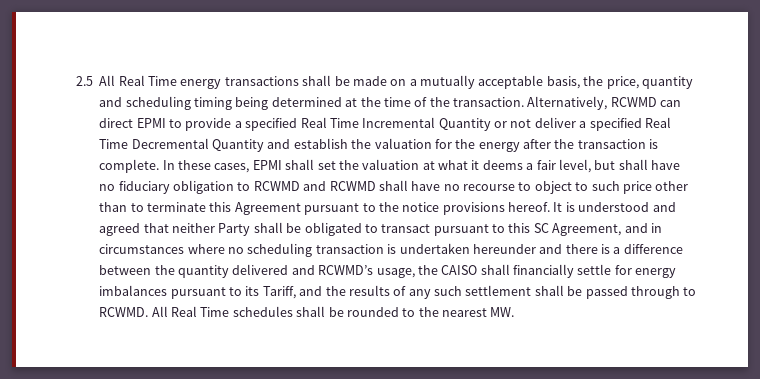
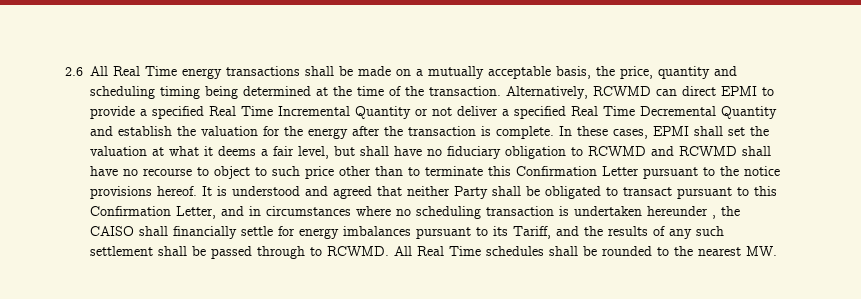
[76,76,93,86] 2.5 -> [65,67,83,76] 2.6
[234,202,301,215] Agreement -> [516,166,639,176] Confirmation Letter
[533,223,622,236] SC Agreement, -> [90,206,216,219] Confirmation Letter,
[539,244,683,254] [99,264,415,278] and there is a difference between the quantity delivered and RCWMD’s usage, -> [712,215,716,219] ,

